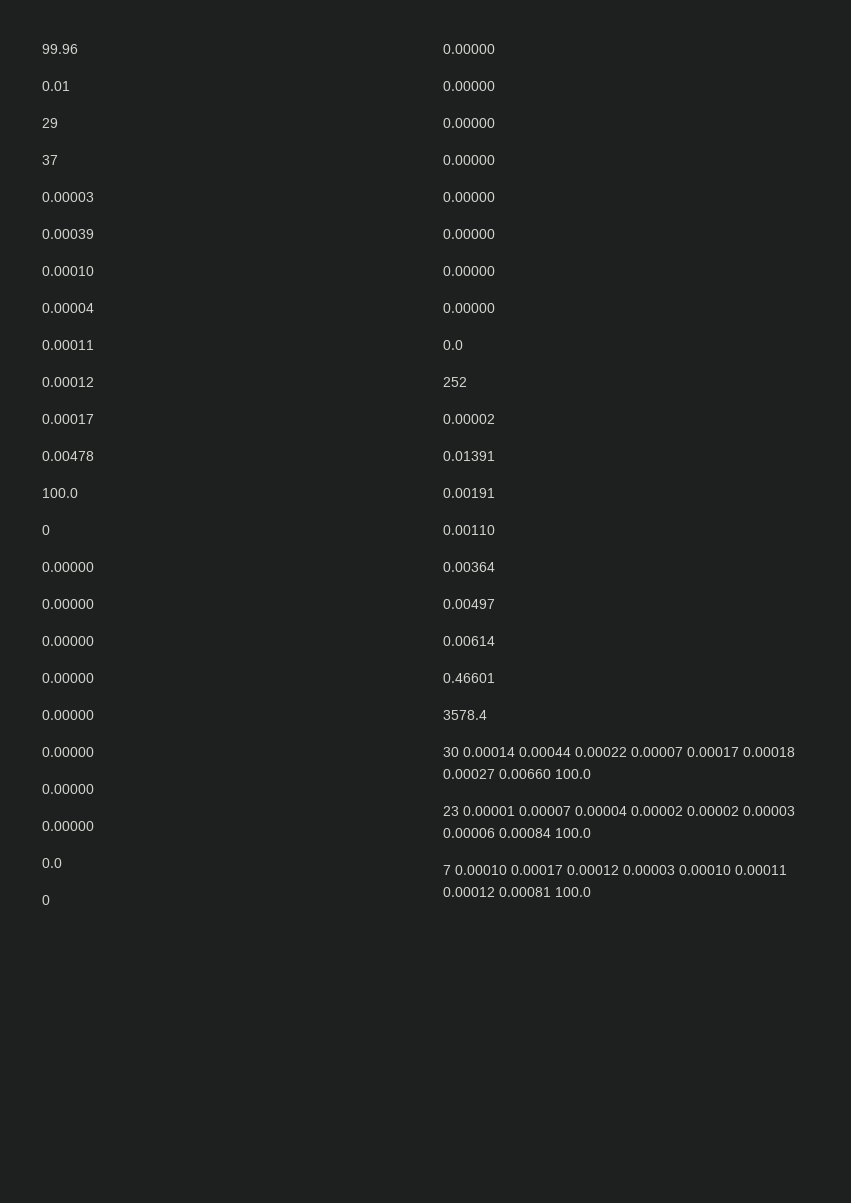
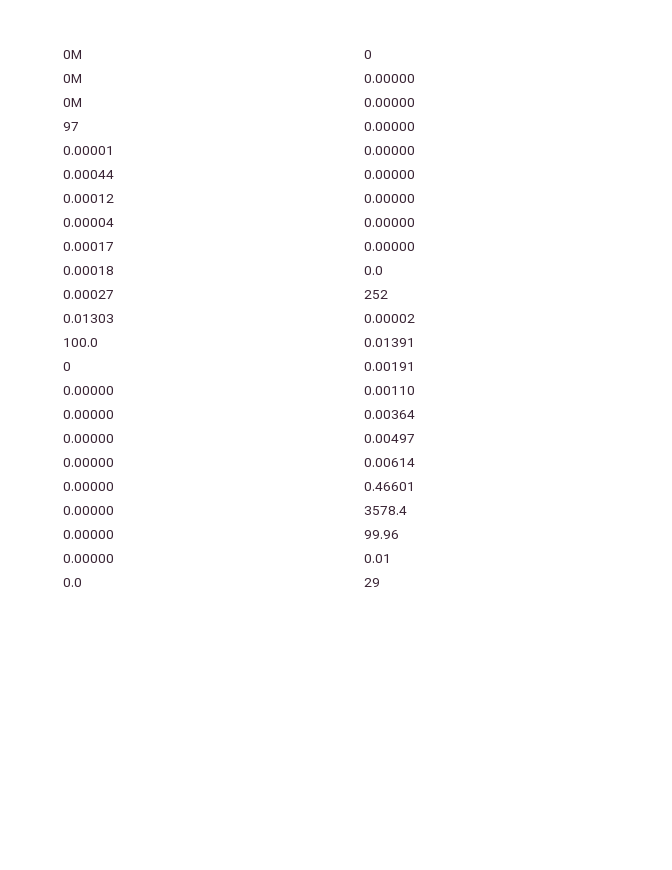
[42,44,78,54] [42,81,70,91] [42,118,58,128] [42,155,58,165] [42,192,94,202] [42,229,94,239] [42,266,94,276] [42,303,94,313] [42,340,94,350] [42,377,94,387] 99.96 // 0.01 // 29 // 37 // 0.00003 // 0.00039 // 0.00010 // 0.00004 // 0.00011 // 0.00012 -> [63,50,82,59] [63,74,82,83] [63,98,82,107] [63,122,79,131] [63,146,114,155] [63,170,114,179] [63,194,114,203] [63,218,114,227] 0M // 0M // 0M // 97 // 0.00001 // 0.00044 // 0.00012 // 0.00004
[42,451,94,461] 0.00478 -> [63,266,114,275] [63,290,114,299] [63,314,114,323] 0.00018 // 0.00027 // 0.01303
[443,747,795,757] [443,769,591,779] [443,806,795,816] [443,828,591,838] [443,865,787,875] [443,887,591,897] 30 0.00014 0.00044 0.00022 0.00007 0.00017 0.00018 0.00027 0.00660 100.0 // 23 0.00001 0.00007 0.00004 0.00002 0.00002 0.00003 0.00006 0.00084 100.0 // 7 0.00010 0.00017 0.00012 0.00003 0.00010 0.00011 0.00012 0.00081 100.0 -> [364,530,399,539] [364,554,391,563] [364,578,380,587] 99.96 // 0.01 // 29

